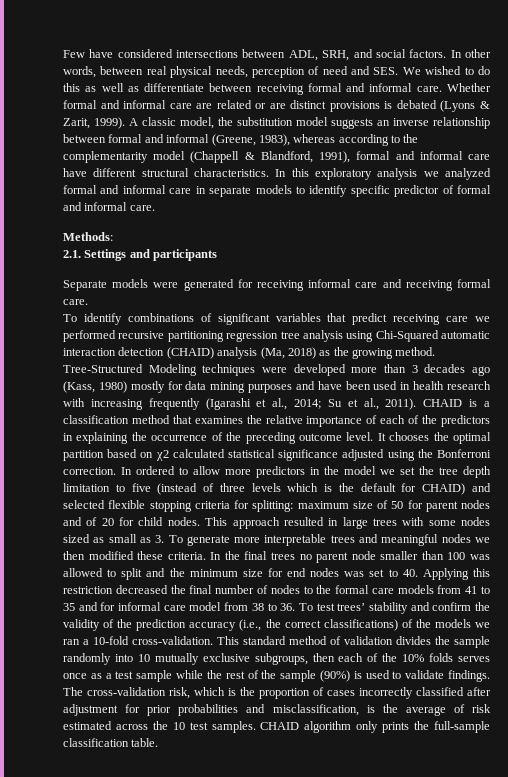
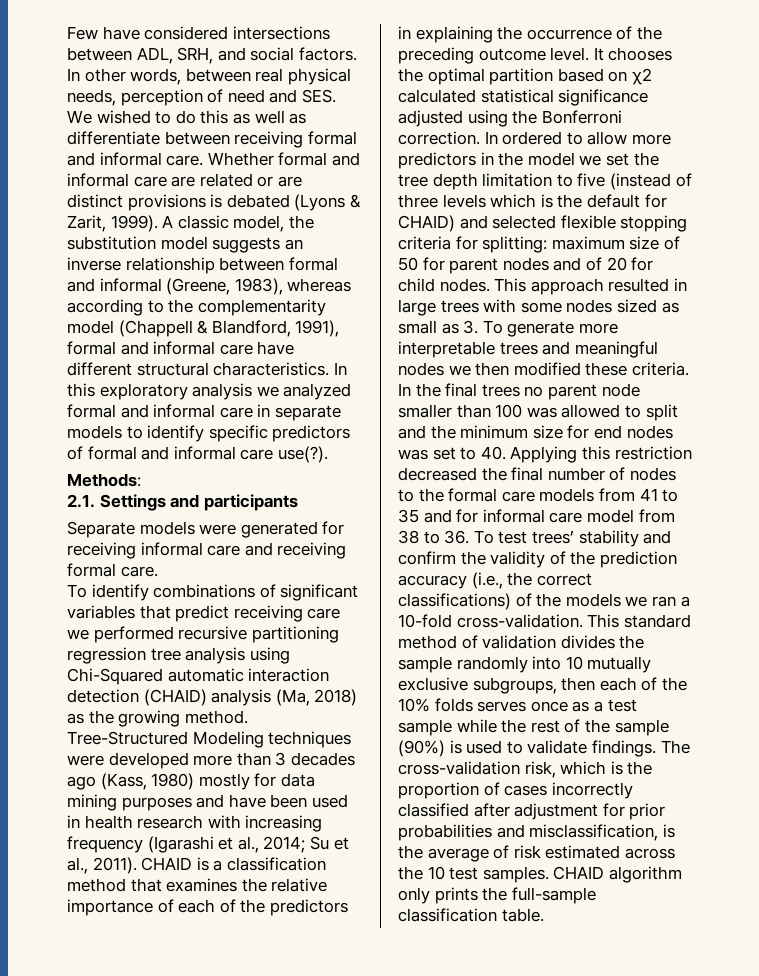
[394,185,440,197] predictor -> [272,425,351,442] predictors
[129,205,155,211] care. -> [240,446,328,463] care use(?).
[148,398,200,410] frequently -> [67,836,143,853] frequency

